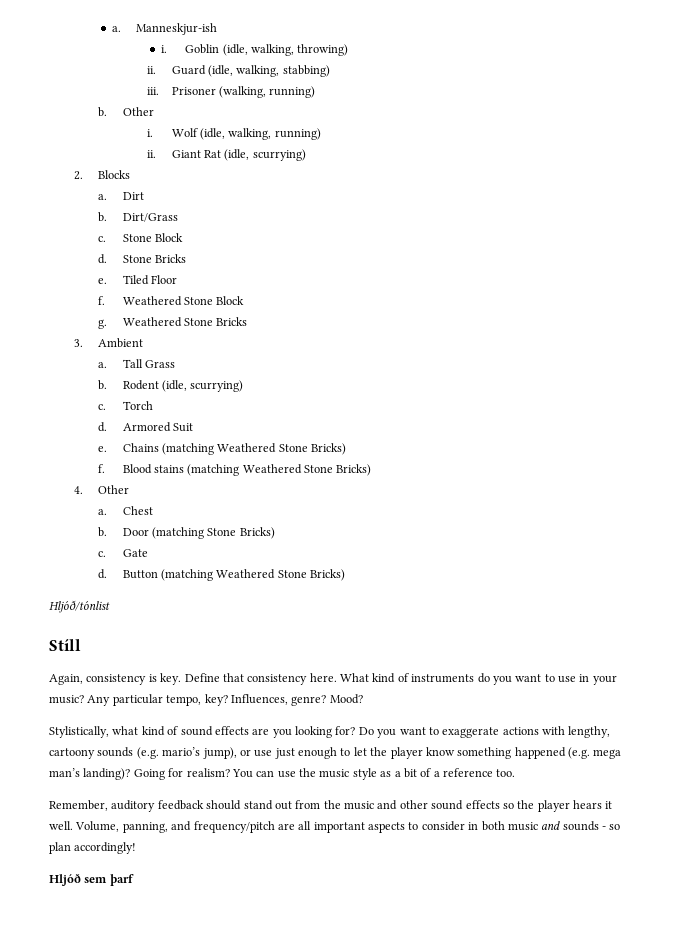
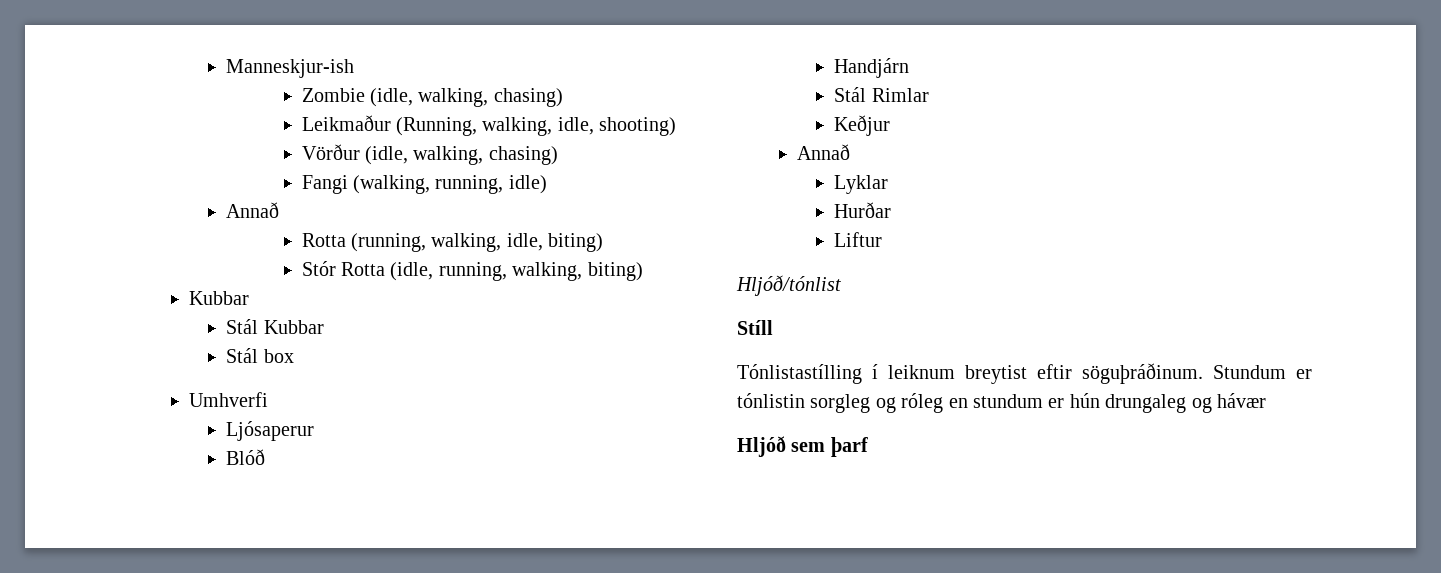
[111,26,121,32] a. -> (226, 68) none
[160,44,349,56] [147,65,330,77] [147,86,316,98] [98,107,154,117] [147,128,321,140] [147,149,306,161] [73,170,131,180] [98,192,144,200] [98,212,178,222] [98,233,183,242] [98,254,186,264] [98,275,177,285] [98,296,245,306] [98,317,248,329] [73,338,144,348] [98,359,175,368] [98,380,244,392] [98,401,153,410] [98,422,193,432] [98,443,347,455] [98,464,372,476] [73,485,130,494] [98,506,153,515] [98,527,275,539] [98,549,148,557] [98,569,346,581] [49,600,110,613] [49,639,81,651] [49,673,617,685] [49,694,363,706] [49,726,611,738] [49,747,622,759] [49,768,516,780] [49,800,613,812] [49,821,621,833] [49,842,137,854] i. Goblin (idle, walking, throwing) // ii. Guard (idle, walking, stabbing) // iii. Prisoner (walking, running) // b. Other // i. Wolf (idle, walking, running) // ii. Giant Rat (idle, scurrying) // 2. Blocks // a. Dirt // b. Dirt/Grass // c. Stone Block // d. Stone Bricks // e. Tiled Floor // f. Weathered Stone Block // g. Weathered Stone Bricks // 3. Ambient // a. Tall Grass // b. Rodent (idle, scurrying) // c. Torch // d. Armored Suit // e. Chains (matching Weathered Stone Bricks) // f. Blood stains (matching Weathered Stone Bricks) // 4. Other // a. Chest // b. Door (matching Stone Bricks) // c. Gate // d. Button (matching Weathered Stone Bricks) // Hljóð/tónlist // Stíll // Again, consistency is key. Define that consistency here. What kind of instruments do you want to use in your music? Any particular tempo, key? Influences, genre? Mood? // Stylistically, what kind of sound effects are you looking for? Do you want to exaggerate actions with lengthy, cartoony sounds (e.g. mario’s jump), or use just enough to let the player know something happened (e.g. mega man’s landing)? Going for realism? You can use the music style as a bit of a reference too. // Remember, auditory feedback should stand out from the music and other sound effects so the player hears it well. Volume, panning, and frequency/pitch are all important aspects to consider in both music and sounds - so plan accordingly! -> [301,88,563,107] [301,115,677,136] [301,144,558,165] [301,175,547,194] [226,202,280,218] [301,233,604,252] [301,261,643,281] [188,291,249,305] [226,319,324,334] [226,348,294,363] [188,392,268,407] [226,421,315,441] [226,449,266,465] [834,58,910,78] [834,87,929,102] [834,115,891,136] [796,144,850,160] [834,175,889,194] [834,202,892,218] [834,232,883,247] [736,275,841,296] [737,320,773,335] [737,363,1312,384] [737,393,1266,413] Zombie (idle, walking, chasing) // Leikmaður (Running, walking, idle, shooting) // Vörður (idle, walking, chasing) // Fangi (walking, running, idle) // Annað // Rotta (running, walking, idle, biting) // Stór Rotta (idle, running, walking, biting) // Kubbar // Stál Kubbar // Stál box // Umhverfi // Ljósaperur // Blóð // Handjárn // Stál Rimlar // Keðjur // Annað // Lyklar // Hurðar // Liftur // Hljóð/tónlist // Stíll // Tónlistastílling í leiknum breytist eftir söguþráðinum. Stundum er tónlistin sorgleg og róleg en stundum er hún drungaleg og hávær

